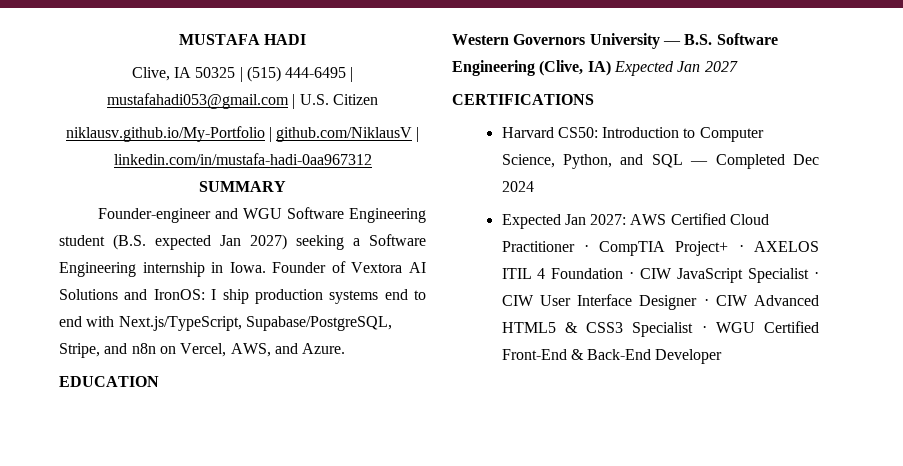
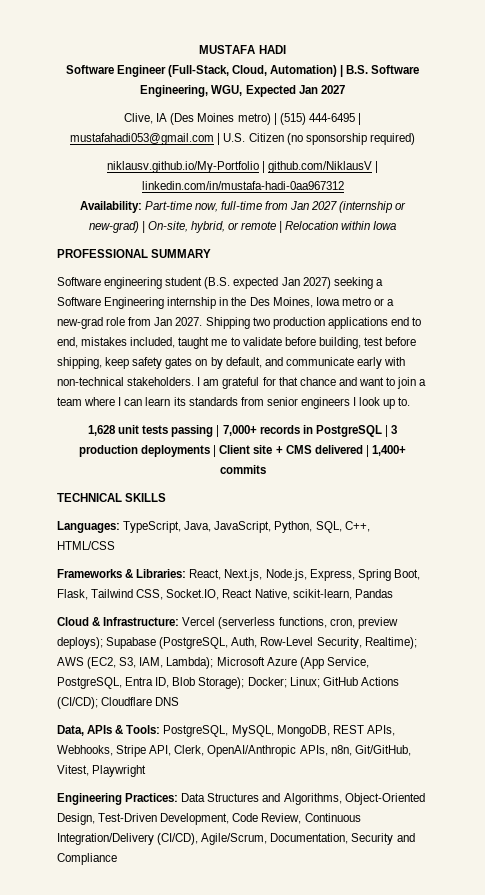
(307, 39) none -> [65,65,420,77] [140,85,345,97] // Software Engineer (Full-Stack, Cloud, Automation) | B.S. Software Engineering, WGU, Expected Jan 2027
[195,67,236,78] 50325 -> [170,113,271,125] (Des Moines metro)
(378, 99) none -> [286,133,415,145] (no sponsorship required)
[199,181,286,192] [98,207,427,223] SUMMARY // Founder-engineer and WGU Software Engineering -> [79,201,407,213] [88,221,397,233] [57,249,212,258] [57,277,163,289] Availability: Part-time now, full-time from Jan 2027 (internship or new-grad) | On-site, hybrid, or remote | Relocation within Iowa // PROFESSIONAL SUMMARY // Software engineering
[229,261,426,273] [59,289,426,304] [59,316,392,331] [59,343,346,358] [59,376,159,387] [452,33,778,49] [452,60,738,76] [452,94,594,105] [501,127,764,142] [501,154,819,169] [501,181,534,192] [501,213,770,229] [501,241,820,256] [501,268,819,283] [501,294,819,310] [501,321,819,337] [501,349,723,364] Iowa. Founder of Vextora AI Solutions and IronOS: I ship production systems end to end with Next.js/TypeScript, Supabase/PostgreSQL, Stripe, and n8n on Vercel, AWS, and Azure. // EDUCATION // Western Governors University — B.S. Software Engineering (Clive, IA) Expected Jan 2027 // CERTIFICATIONS // Harvard CS50: Introduction to Computer Science, Python, and SQL — Completed Dec 2024 // Expected Jan 2027: AWS Certified Cloud Practitioner · CompTIA Project+ · AXELOS ITIL 4 Foundation · CIW JavaScript Specialist · CIW User Interface Designer · CIW Advanced HTML5 & CSS3 Specialist · WGU Certified Front-End & Back-End Developer -> [231,297,395,308] [57,317,422,329] [57,337,417,349] [57,357,406,369] [57,377,427,389] [57,397,411,409] [87,425,398,437] [79,445,406,457] [219,465,266,474] [57,493,167,502] [57,521,370,533] [57,541,115,550] [57,569,420,581] [57,589,393,600] [57,617,398,629] [57,637,417,649] [57,657,369,669] [57,677,399,689] [57,697,180,709] [57,725,395,737] [57,745,411,757] [57,765,147,777] [57,793,425,805] [57,813,361,825] [57,833,415,845] [57,853,117,865] the Des Moines, Iowa metro or a new-grad role from Jan 2027. Shipping two production applications end to end, mistakes included, taught me to validate before building, test before shipping, keep safety gates on by default, and communicate early with non-technical stakeholders. I am grateful for that chance and want to join a team where I can learn its standards from senior engineers I look up to. // 1,628 unit tests passing | 7,000+ records in PostgreSQL | 3 production deployments | Client site + CMS delivered | 1,400+ commits // TECHNICAL SKILLS // Languages: TypeScript, Java, JavaScript, Python, SQL, C++, HTML/CSS // Frameworks & Libraries: React, Next.js, Node.js, Express, Spring Boot, Flask, Tailwind CSS, Socket.IO, React Native, scikit-learn, Pandas // Cloud & Infrastructure: Vercel (serverless functions, cron, preview deploys); Supabase (PostgreSQL, Auth, Row-Level Security, Realtime); AWS (EC2, S3, IAM, Lambda); Microsoft Azure (App Service, PostgreSQL, Entra ID, Blob Storage); Docker; Linux; GitHub Actions (CI/CD); Cloudflare DNS // Data, APIs & Tools: PostgreSQL, MySQL, MongoDB, REST APIs, Webhooks, Stripe API, Clerk, OpenAI/Anthropic APIs, n8n, Git/GitHub, Vitest, Playwright // Engineering Practices: Data Structures and Algorithms, Object-Oriented Design, Test-Driven Development, Code Review, Continuous Integration/Delivery (CI/CD), Agile/Scrum, Documentation, Security and Compliance

